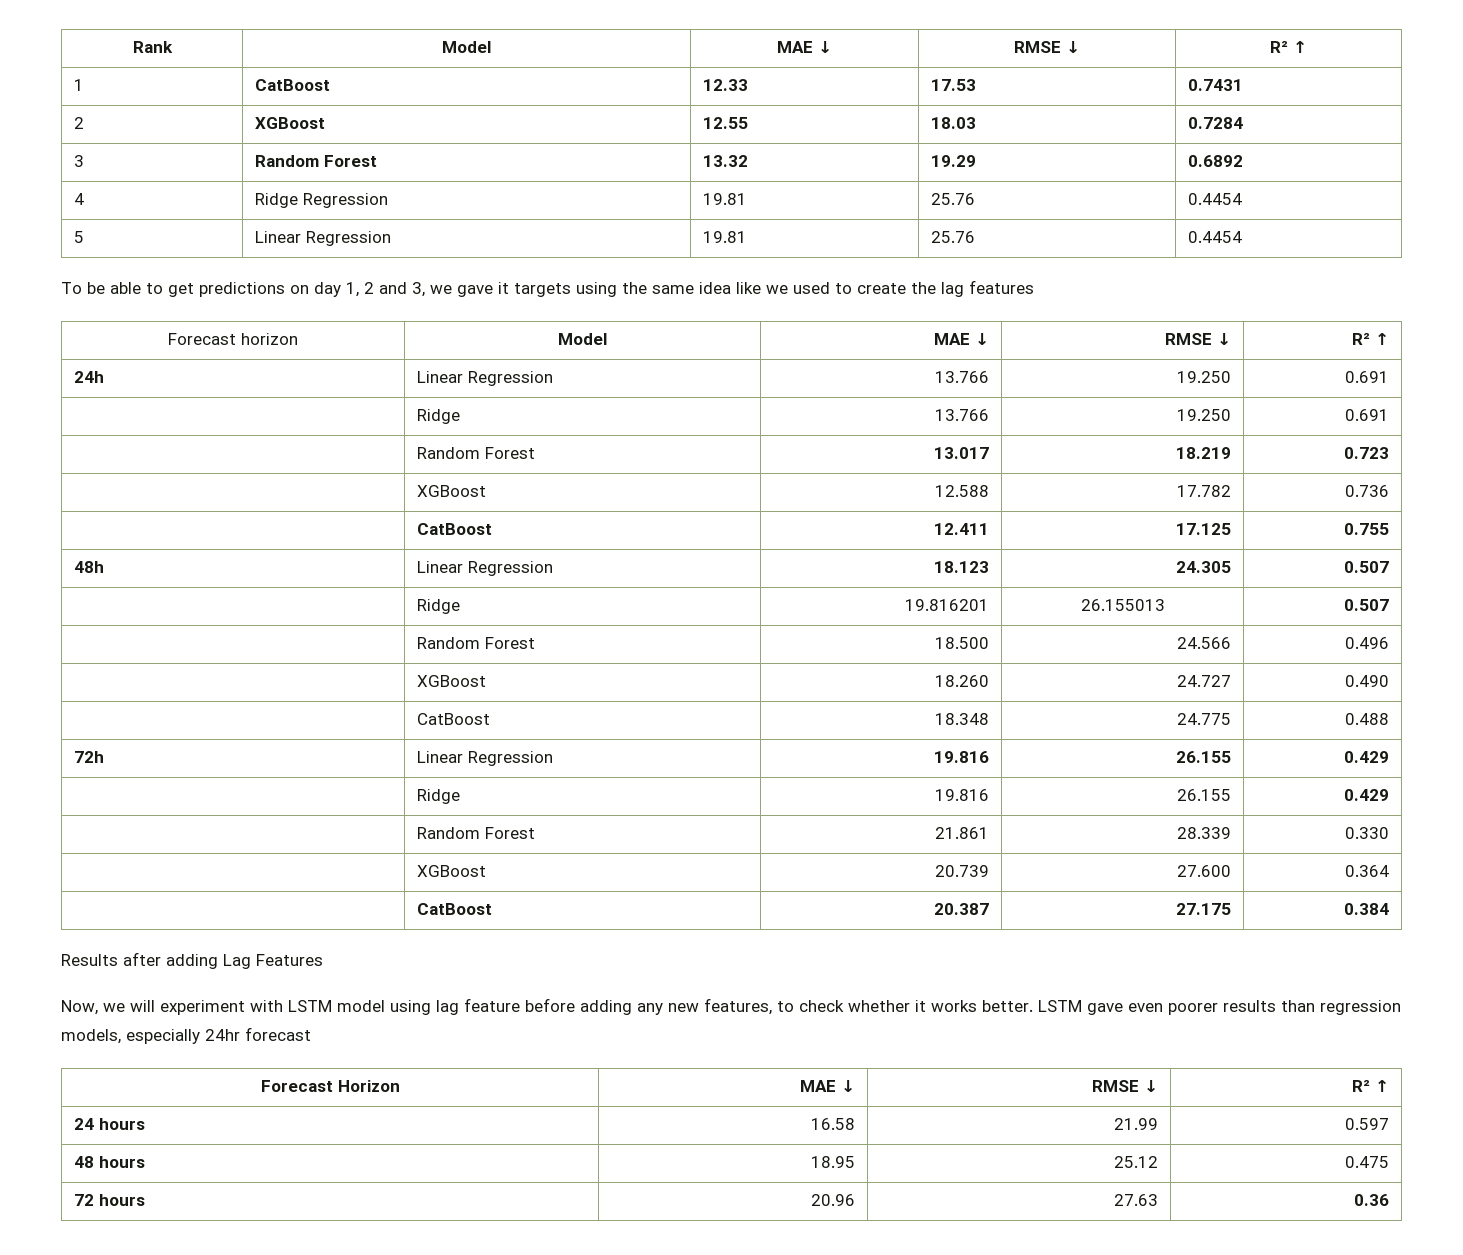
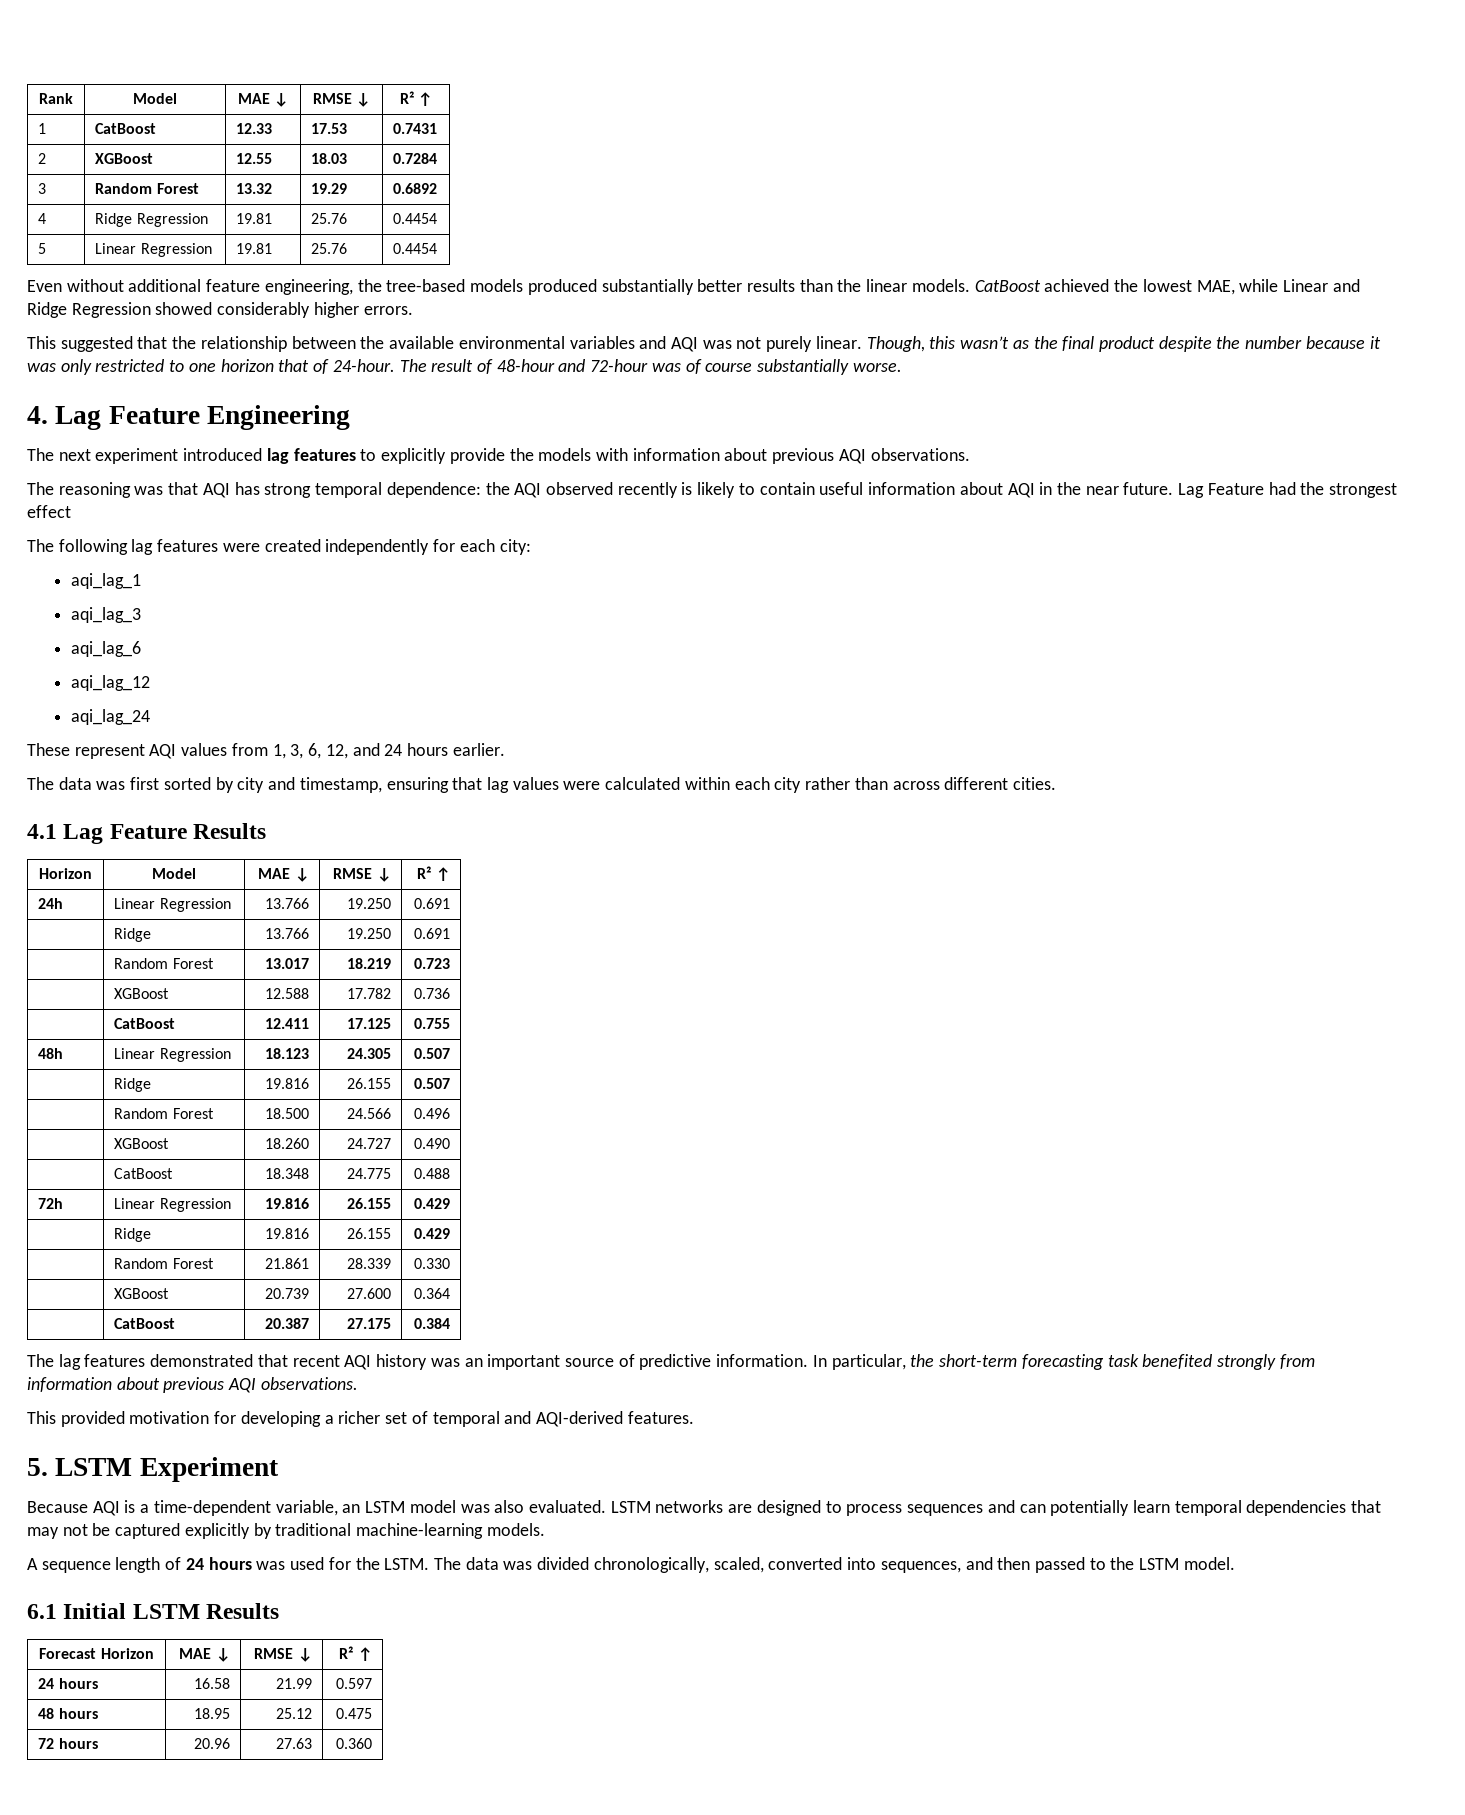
[61,280,1034,297] [168,333,298,345] To be able to get predictions on day 1, 2 and 3, we gave it targets using the same idea like we used to create the lag features // Forecast horizon -> [27,279,1360,295] [27,302,413,318] [27,336,1381,352] [27,359,902,375] [27,405,351,430] [27,448,970,464] [27,482,1398,498] [27,505,71,518] [27,539,531,555] [70,573,141,589] [70,607,141,623] [70,641,141,657] [70,675,150,691] [70,709,150,725] [27,743,505,759] [27,777,1056,793] [27,823,267,844] [39,868,92,879] Even without additional feature engineering, the tree-based models produced substantially better results than the linear models. CatBoost achieved the lowest MAE, while Linear and Ridge Regression showed considerably higher errors. // This suggested that the relationship between the available environmental variables and AQI was not purely linear. Though, this wasn’t as the final product despite the number because it was only restricted to one horizon that of 24-hour. The result of 48-hour and 72-hour was of course substantially worse. // 4. Lag Feature Engineering // The next experiment introduced lag features to explicitly provide the models with information about previous AQI observations. // The reasoning was that AQI has strong temporal dependence: the AQI observed recently is likely to contain useful information about AQI in the near future. Lag Feature had the strongest effect // The following lag features were created independently for each city: // aqi_lag_1 // aqi_lag_3 // aqi_lag_6 // aqi_lag_12 // aqi_lag_24 // These represent AQI values from 1, 3, 6, 12, and 24 hours earlier. // The data was first sorted by city and timestamp, ensuring that lag values were calculated within each city rather than across different cities. // 4.1 Lag Feature Results // Horizon
[904,599,989,611] [1080,599,1165,611] 19.816201 | 26.155013 -> [264,1078,309,1089] [346,1078,391,1089] 19.816 | 26.155
[61,952,323,969] [61,998,1401,1015] [61,1027,311,1044] Results after adding Lag Features // Now, we will experiment with LSTM model using lag feature before adding any new features, to check whether it works better. LSTM gave even poorer results than regression models, especially 24hr forecast -> [27,1354,1315,1370] [27,1377,358,1393] [27,1411,694,1427] [27,1457,279,1482] [27,1500,1382,1516] [27,1523,545,1539] [27,1557,1235,1573] [27,1603,280,1619] The lag features demonstrated that recent AQI history was an important source of predictive information. In particular, the short-term forecasting task benefited strongly from information about previous AQI observations. // This provided motivation for developing a richer set of temporal and AQI-derived features. // 5. LSTM Experiment // Because AQI is a time-dependent variable, an LSTM model was also evaluated. LSTM networks are designed to process sequences and can potentially learn temporal dependencies that may not be captured explicitly by traditional machine-learning models. // A sequence length of 24 hours was used for the LSTM. The data was divided chronologically, scaled, converted into sequences, and then passed to the LSTM model. // 6.1 Initial LSTM Results
[1353,1194,1389,1206] 0.36 -> [335,1738,372,1749] 0.360

